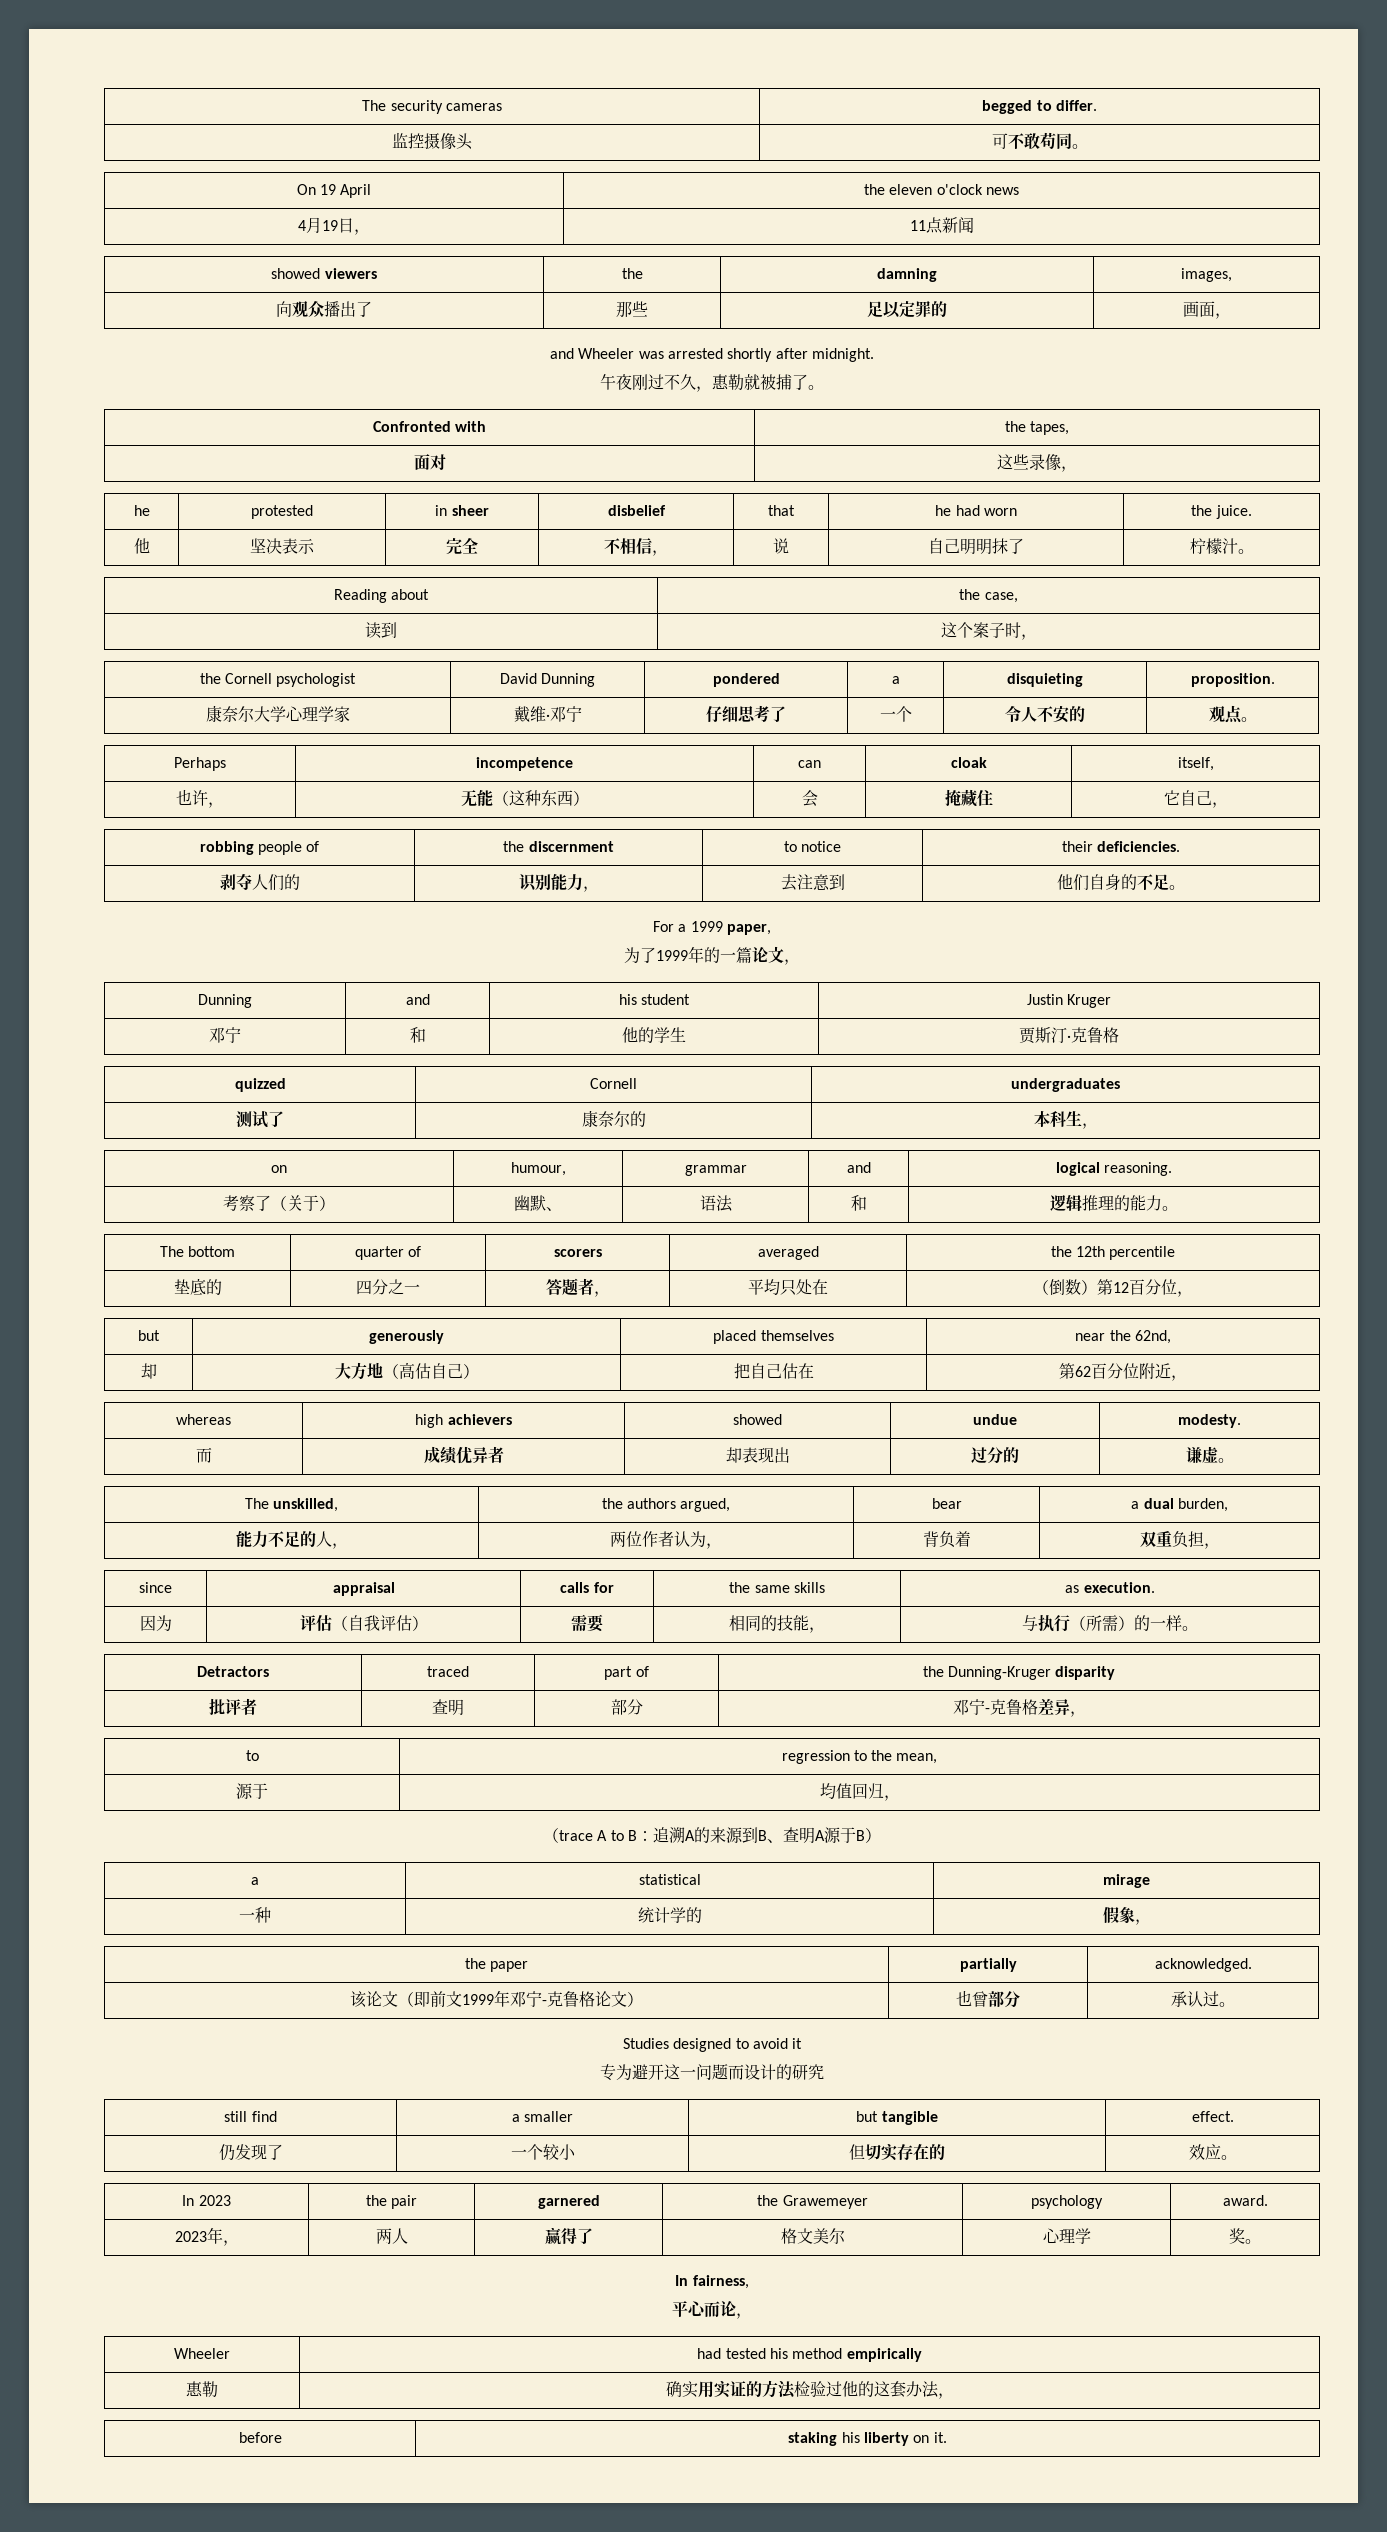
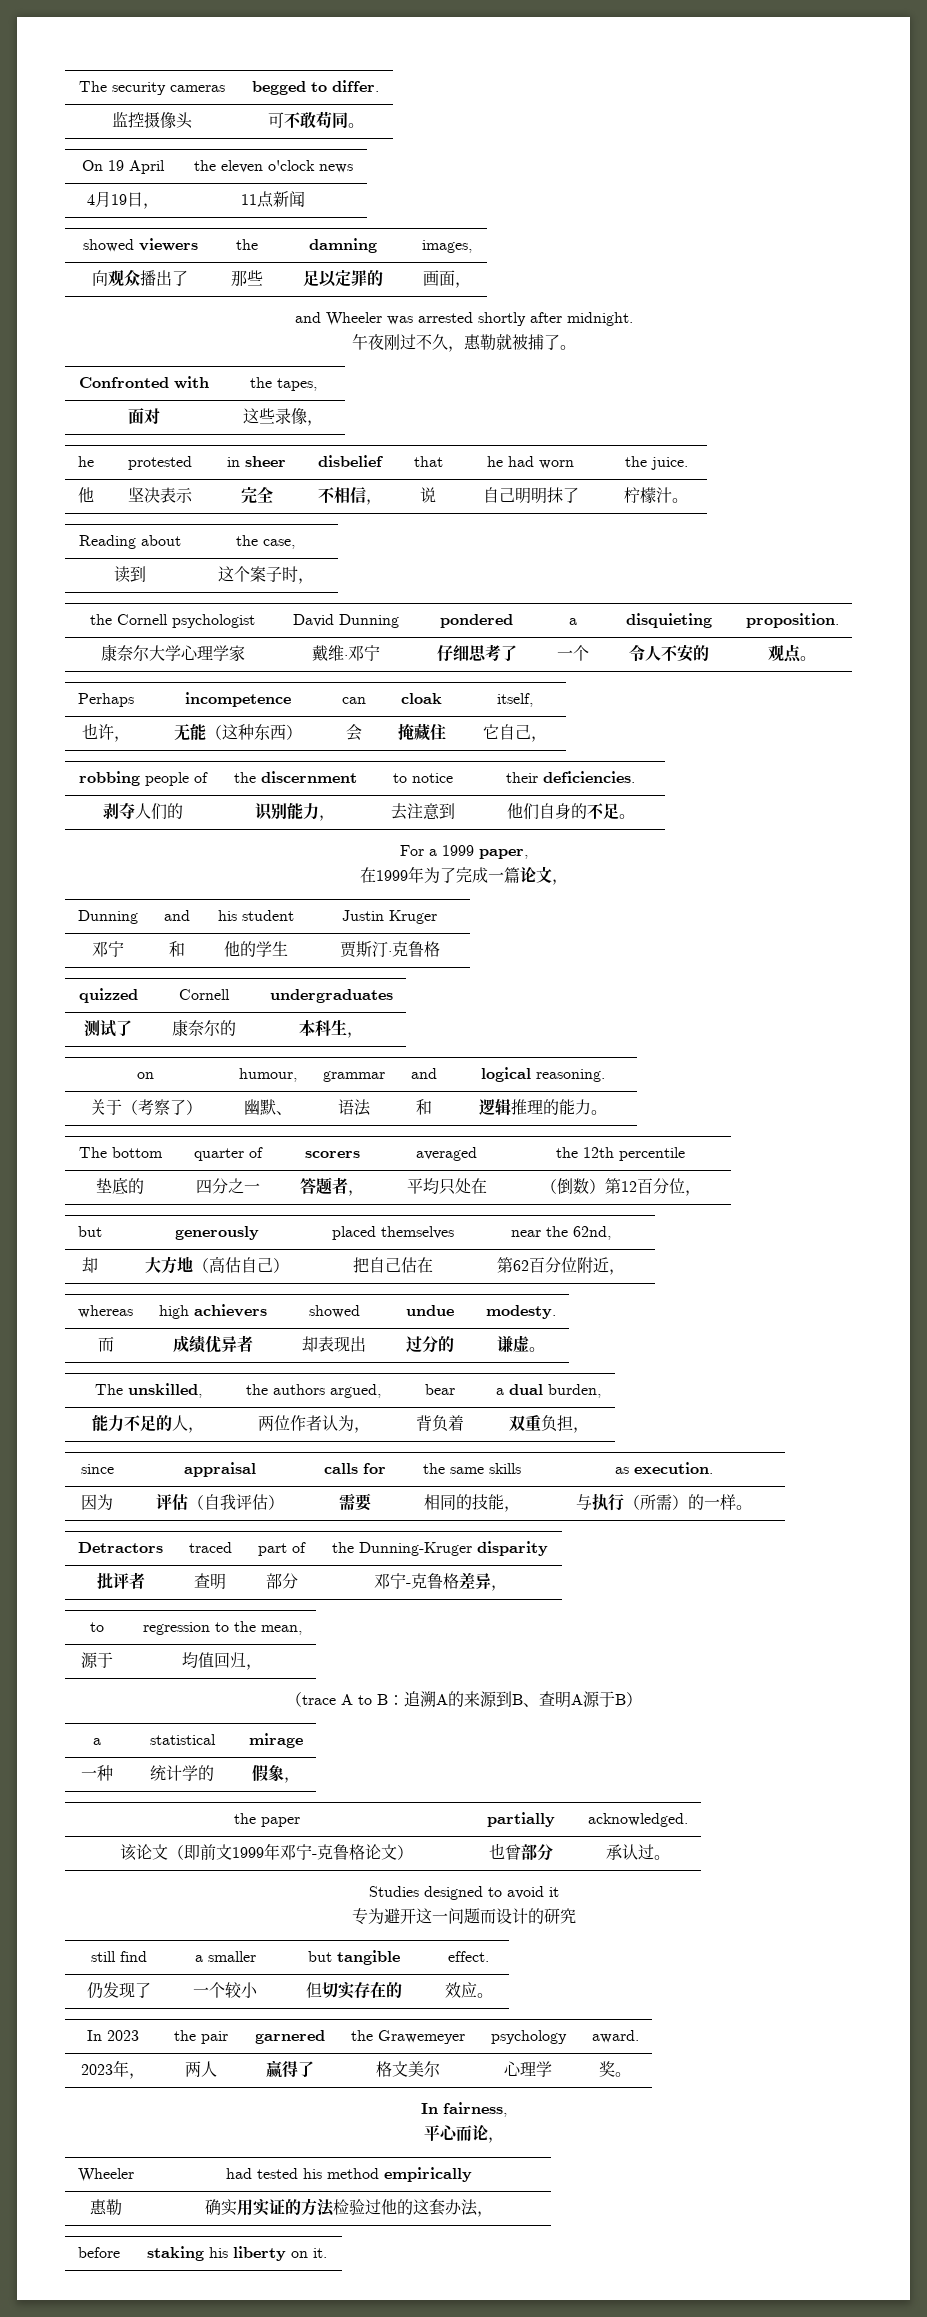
[624,946,720,963] 为了1999年的 -> [359,866,488,883] 在1999年为了完成
[223,1195,319,1212] 考察了（关于 -> [89,1099,186,1116] 关于（考察了

